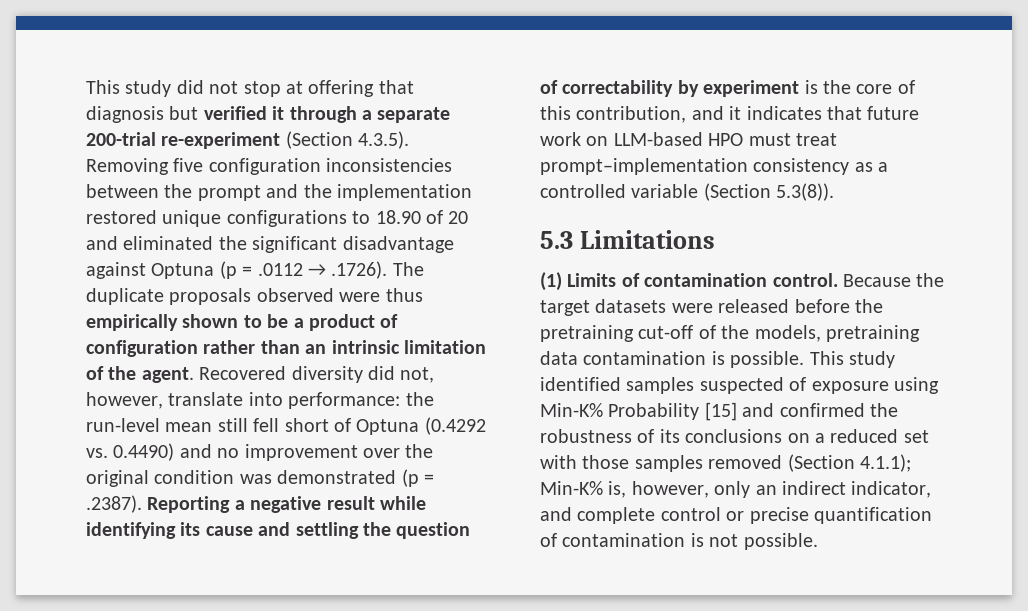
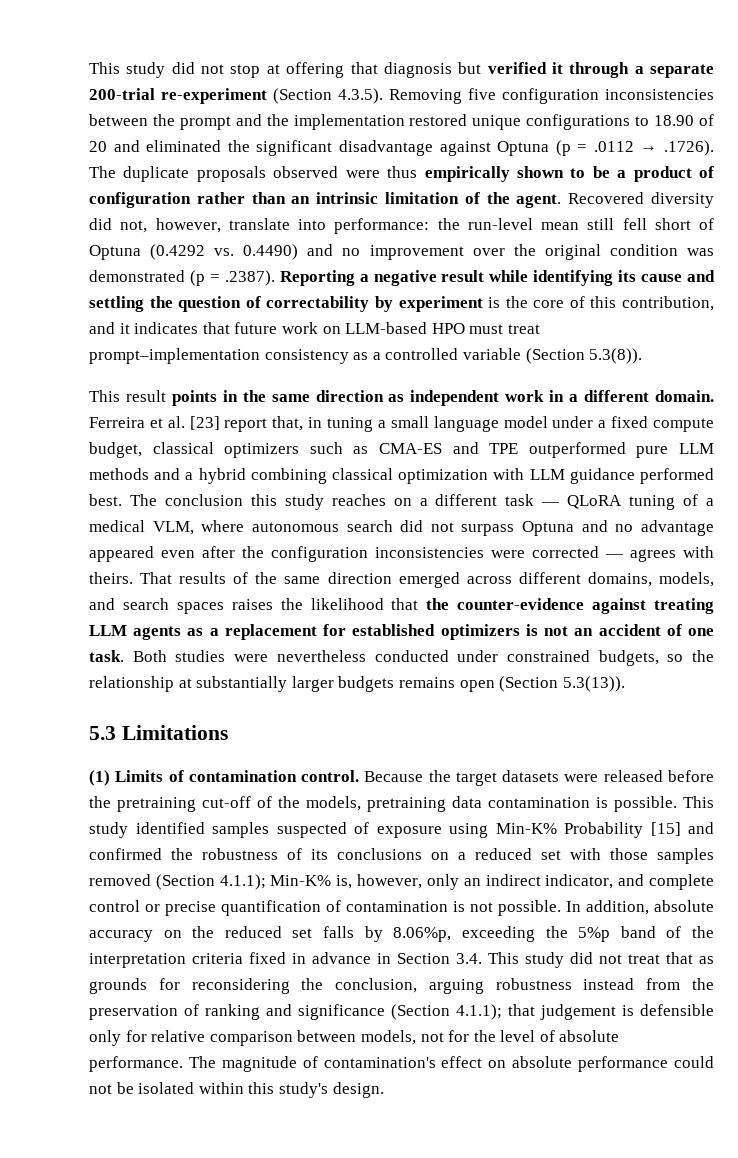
(835, 192) none -> [89,390,714,406] [89,416,715,432] [89,442,715,458] [89,468,714,484] [89,494,715,510] [89,520,714,536] [89,546,714,562] [89,572,714,588] [89,598,714,614] [89,624,714,640] [89,650,714,666] [89,676,625,692] // This result points in the same direction as independent work in a different domain. Ferreira et al. [23] report that, in tuning a small language model under a fixed compute budget, classical optimizers such as CMA-ES and TPE outperformed pure LLM methods and a hybrid combining classical optimization with LLM guidance performed best. The conclusion this study reaches on a different task — QLoRA tuning of a medical VLM, where autonomous search did not surpass Optuna and no advantage appeared even after the configuration inconsistencies were corrected — agrees with theirs. That results of the same direction emerged across different domains, models, and search spaces raises the likelihood that the counter-evidence against treating LLM agents as a replacement for established optimizers is not an accident of one task. Both studies were nevertheless conducted under constrained budgets, so the relationship at substantially larger budgets remains open (Section 5.3(13)).
(818, 541) none -> [566,900,714,915] [89,926,714,942] [89,952,714,968] [89,978,714,994] [89,1004,714,1020] [89,1030,620,1046] [89,1056,714,1072] [89,1082,384,1098] In addition, absolute accuracy on the reduced set falls by 8.06%p, exceeding the 5%p band of the interpretation criteria fixed in advance in Section 3.4. This study did not treat that as grounds for reconsidering the conclusion, arguing robustness instead from the preservation of ranking and significance (Section 4.1.1); that judgement is defensible only for relative comparison between models, not for the level of absolute performance. The magnitude of contamination's effect on absolute performance could not be isolated within this study's design.

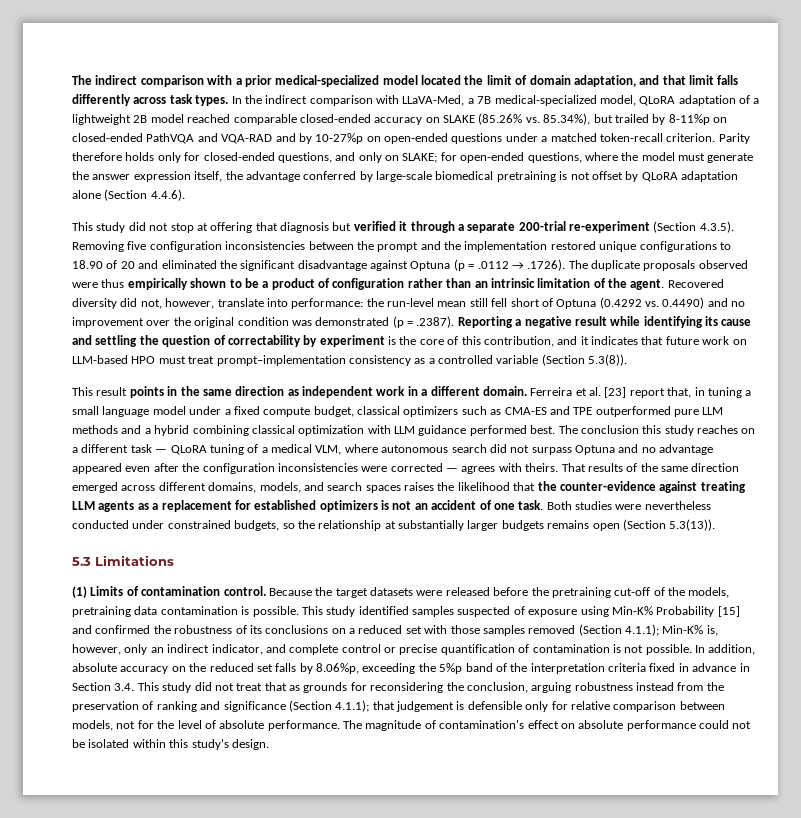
(89, 68) none -> [72,75,739,87] [72,94,760,106] [72,113,727,125] [72,133,750,144] [72,152,754,163] [72,171,738,182] [72,189,185,201] The indirect comparison with a prior medical-specialized model located the limit of domain adaptation, and that limit falls differently across task types. In the indirect comparison with LLaVA-Med, a 7B medical-specialized model, QLoRA adaptation of a lightweight 2B model reached comparable closed-ended accuracy on SLAKE (85.26% vs. 85.34%), but trailed by 8-11%p on closed-ended PathVQA and VQA-RAD and by 10-27%p on open-ended questions under a matched token-recall criterion. Parity therefore holds only for closed-ended questions, and only on SLAKE; for open-ended questions, where the model must generate the answer expression itself, the advantage conferred by large-scale biomedical pretraining is not offset by QLoRA adaptation alone (Section 4.4.6). //

